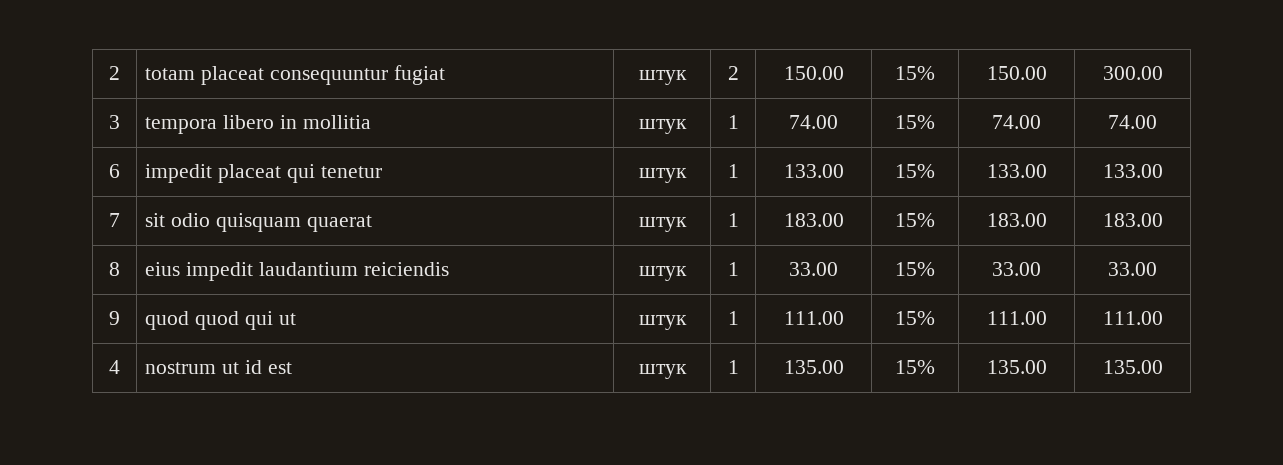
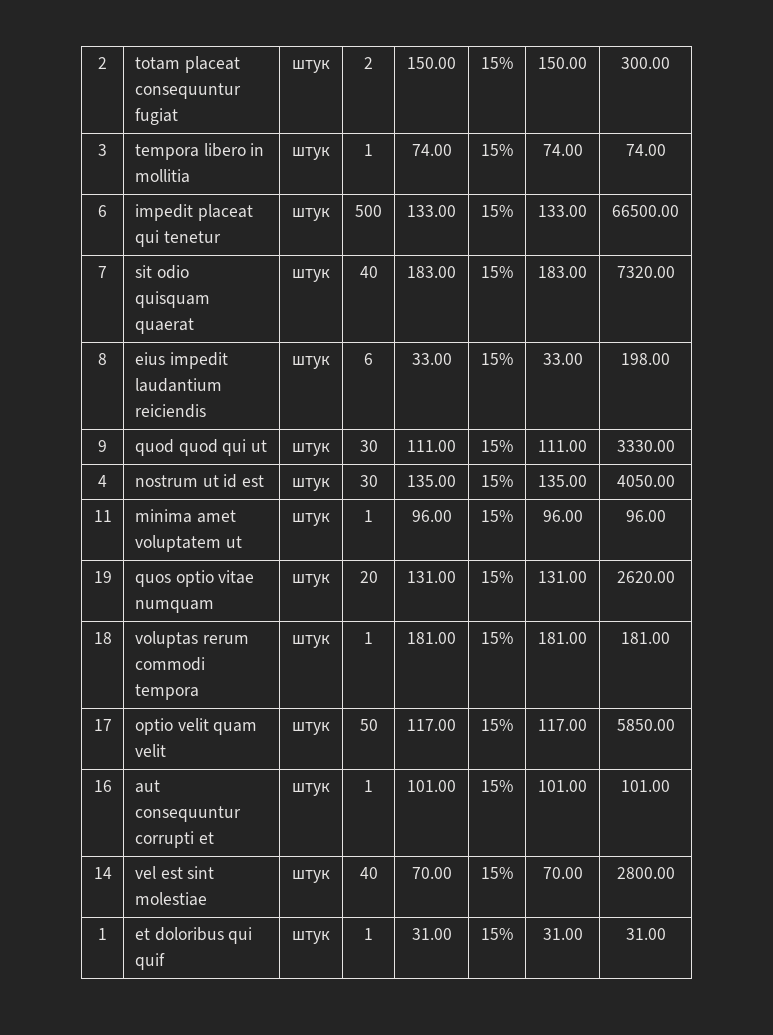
[727,164,739,178] 1 -> [355,205,382,217] 500
[1102,164,1163,178] 133.00 -> [612,205,679,217] 66500.00
[727,213,739,227] 1 -> [359,266,378,278] 40
[1102,213,1163,227] 183.00 -> [616,266,675,278] 7320.00
[727,262,739,276] 1 -> [364,353,373,365] 6
[1108,262,1157,276] 33.00 -> [621,353,670,365] 198.00
[727,311,739,325] 1 -> [359,440,378,452] 30
[1102,311,1163,325] 111.00 -> [616,440,675,452] 3330.00
[727,360,739,374] 1 -> [359,475,378,487] 30
[1102,360,1163,374] 135.00 -> [616,475,675,487] [93,510,112,522] [134,509,236,523] [134,535,242,552] [292,513,330,526] [364,510,373,522] [411,510,452,522] [481,510,513,522] [542,510,583,522] [625,510,666,522] [93,571,112,583] [134,570,255,587] [134,600,214,613] [292,574,330,587] [359,571,378,583] [407,571,456,583] [481,571,513,583] [538,571,587,583] [616,571,675,583] [93,632,112,644] [134,631,249,648] [134,657,205,671] [134,684,199,700] [292,635,330,648] [364,632,373,644] [407,632,456,644] [481,632,513,644] [538,632,587,644] [621,632,670,644] [93,719,112,731] [134,718,258,735] [134,744,166,757] [292,722,330,735] [359,719,378,731] [407,719,456,731] [481,719,513,731] [538,719,587,731] [616,719,675,731] [93,780,112,792] [134,780,160,793] [134,806,241,822] [134,831,214,848] [292,783,330,796] [364,780,373,792] [407,780,456,792] [481,780,513,792] [538,780,587,792] [621,780,670,792] [93,867,112,879] [134,866,215,879] [134,892,207,906] [292,870,330,883] [359,867,378,879] [411,867,452,879] [481,867,513,879] [542,867,583,879] [616,867,675,879] [98,928,107,940] [134,927,253,944] [134,953,165,970] [292,931,330,944] [364,928,373,940] [411,928,452,940] [481,928,513,940] [542,928,583,940] [625,928,666,940] 4050.00 // 11 | minima amet voluptatem ut | штук | 1 | 96.00 | 15% | 96.00 | 96.00 // 19 | quos optio vitae numquam | штук | 20 | 131.00 | 15% | 131.00 | 2620.00 // 18 | voluptas rerum commodi tempora | штук | 1 | 181.00 | 15% | 181.00 | 181.00 // 17 | optio velit quam velit | штук | 50 | 117.00 | 15% | 117.00 | 5850.00 // 16 | aut consequuntur corrupti et | штук | 1 | 101.00 | 15% | 101.00 | 101.00 // 14 | vel est sint molestiae | штук | 40 | 70.00 | 15% | 70.00 | 2800.00 // 1 | et doloribus qui quif | штук | 1 | 31.00 | 15% | 31.00 | 31.00

